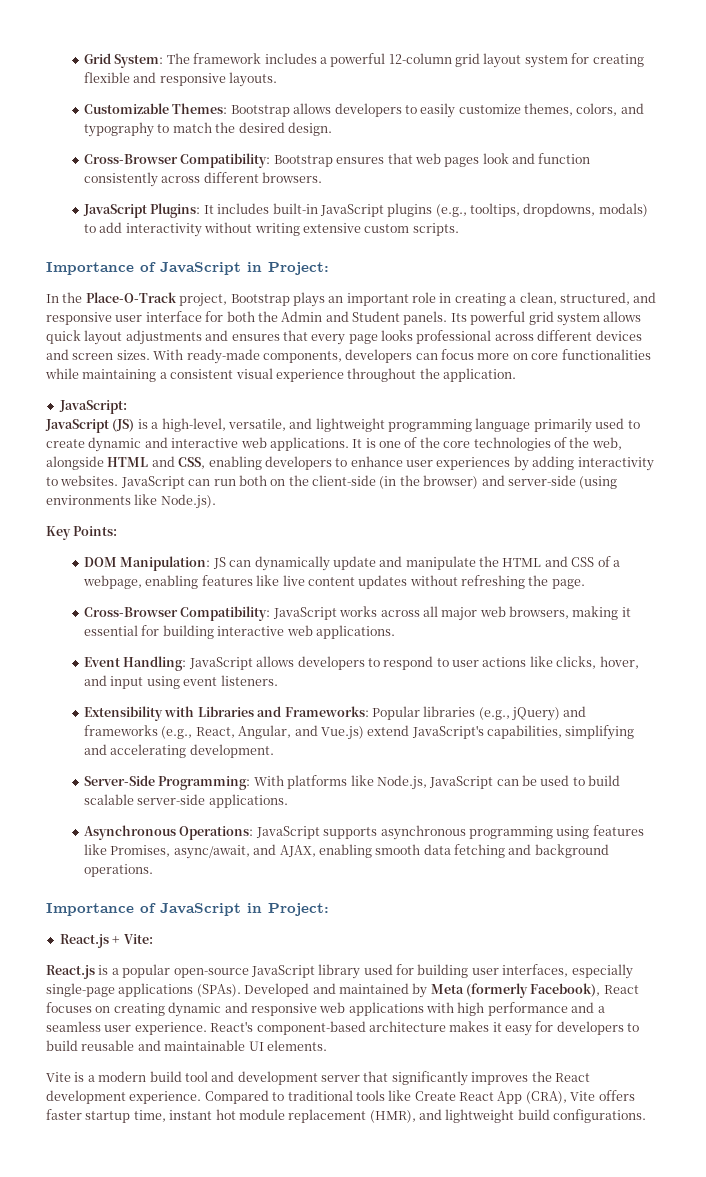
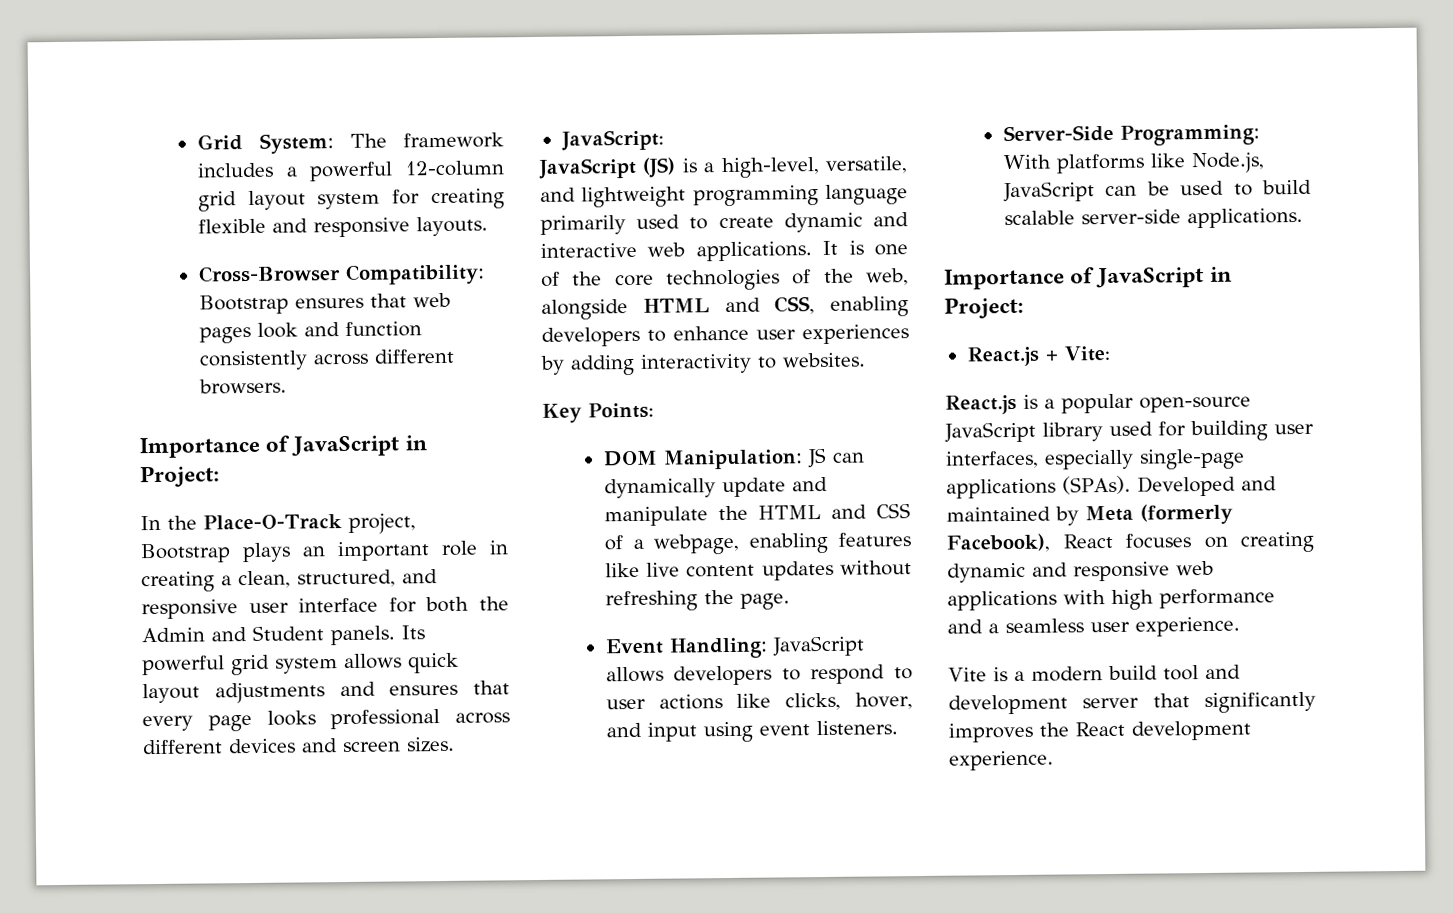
[84,103,644,118] [84,122,332,137] // Customizable Themes: Bootstrap allows developers to easily customize themes, colors, and typography to match the desired design. -> (488, 226) none
[83,203,648,218] [84,222,459,237] // JavaScript Plugins: It includes built-in JavaScript plugins (e.g., tooltips, dropdowns, modals) to add interactivity without writing extensive custom scripts. -> (287, 386) none
[153,349,651,364] [45,368,516,382] With ready-made components, developers can focus more on core functionalities while maintaining a consistent visual experience throughout the application. -> (455, 744) none
[120,475,618,489] [46,494,216,509] JavaScript can run both on the client-side (in the browser) and server-side (using environments like Node.js). -> (866, 360) none
[84,606,631,621] [84,625,395,639] // Cross-Browser Compatibility: JavaScript works across all major web browsers, making it essential for building interactive web applications. -> (790, 601) none
[84,706,587,721] [84,725,635,740] [84,744,274,758] // Extensibility with Libraries and Frameworks: Popular libraries (e.g., jQuery) and frameworks (e.g., React, Angular, and Vue.js) extend JavaScript's capabilities, simplifying and accelerating development. -> (898, 728) none
[84,825,644,840] [84,844,609,859] [84,864,154,877] // Asynchronous Operations: JavaScript supports asynchronous programming using features like Promises, async/await, and AJAX, enabling smooth data fetching and background operations. -> (1303, 218) none
[210,1021,640,1036] [46,1040,327,1051] React's component-based architecture makes it easy for developers to build reusable and maintainable UI elements. -> (1240, 626) none
[204,1090,635,1104] [46,1109,647,1123] Compared to traditional tools like Create React App (CRA), Vite offers faster startup time, instant hot module replacement (HMR), and lightweight build configurations. -> (1054, 760) none

